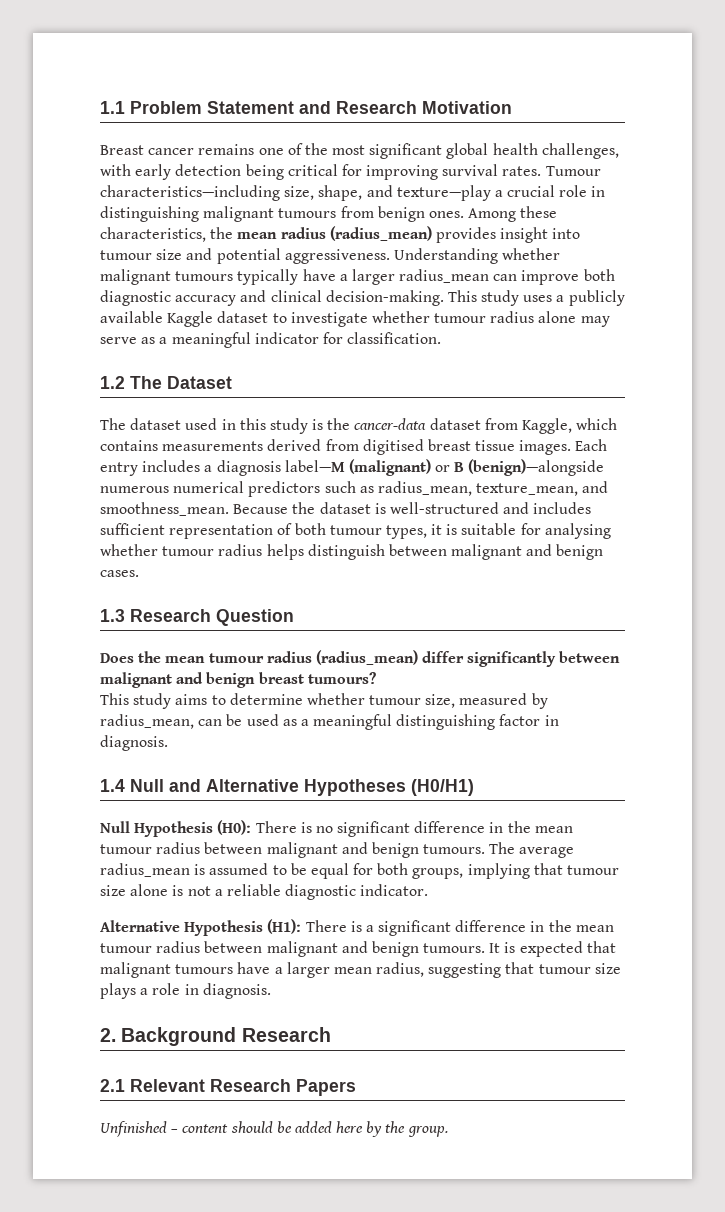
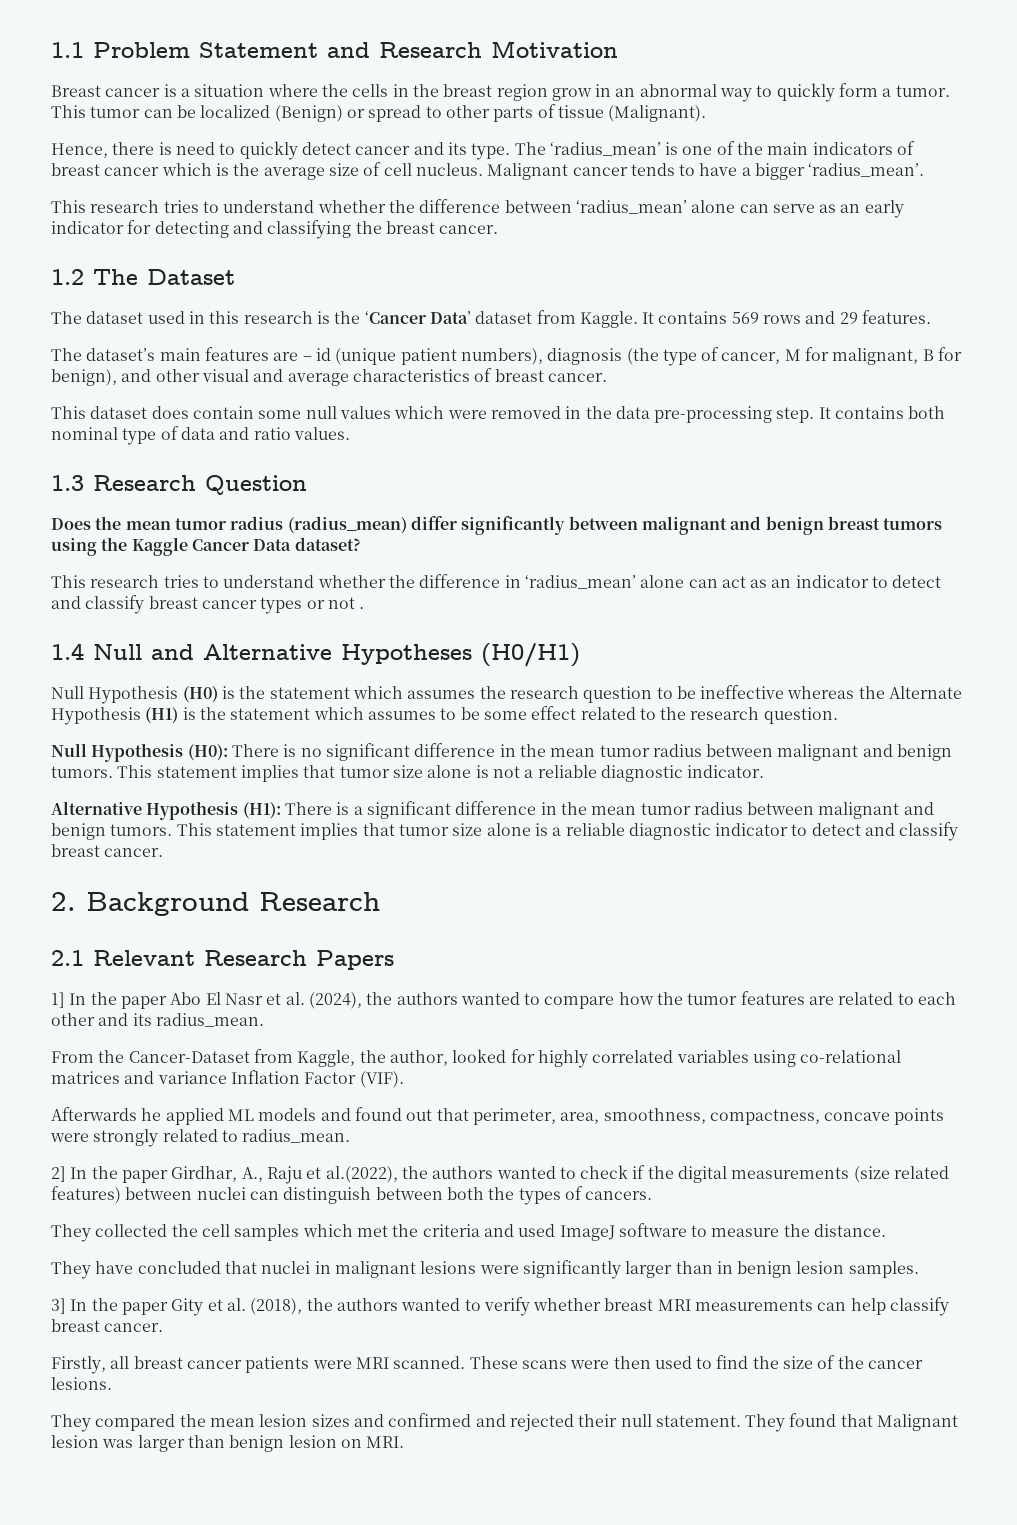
[198,143,619,159] [100,164,601,180] [100,185,606,201] [100,206,558,222] [100,226,581,243] [100,248,561,264] [100,269,615,285] [100,290,625,306] [100,311,610,327] [100,332,442,348] remains one of the most significant global health challenges, with early detection being critical for improving survival rates. Tumour characteristics—including size, shape, and texture—play a crucial role in distinguishing malignant tumours from benign ones. Among these characteristics, the mean radius (radius_mean) provides insight into tumour size and potential aggressiveness. Understanding whether malignant tumours typically have a larger radius_mean can improve both diagnostic accuracy and clinical decision‑making. This study uses a publicly available Kaggle dataset to investigate whether tumour radius alone may serve as a meaningful indicator for classification. -> [163,83,950,102] [51,104,707,122] [51,141,916,160] [51,162,925,180] [51,199,904,218] [51,220,499,239] is a situation where the cells in the breast region grow in an abnormal way to quickly form a tumor. This tumor can be localized (Benign) or spread to other parts of tissue (Malignant). // Hence, there is need to quickly detect cancer and its type. The ‘radius_mean’ is one of the main indicators of breast cancer which is the average size of cell nucleus. Malignant cancer tends to have a bigger ‘radius_mean’. // This research tries to understand whether the difference between ‘radius_mean’ alone can serve as an early indicator for detecting and classifying the breast cancer.
[269,418,618,434] [100,439,608,455] [100,459,605,476] [100,481,609,497] [100,502,592,516] [100,523,611,539] [100,544,604,560] [100,570,139,577] study is the cancer-data dataset from Kaggle, which contains measurements derived from digitised breast tissue images. Each entry includes a diagnosis label—M (malignant) or B (benign)—alongside numerous numerical predictors such as radius_mean, texture_mean, and smoothness_mean. Because the dataset is well‑structured and includes sufficient representation of both tumour types, it is suitable for analysing whether tumour radius helps distinguish between malignant and benign cases. -> [243,310,932,328] [51,347,963,366] [51,368,607,386] [51,406,946,423] [51,426,350,445] research is the ‘Cancer Data’ dataset from Kaggle. It contains 569 rows and 29 features. // The dataset’s main features are – id (unique patient numbers), diagnosis (the type of cancer, M for malignant, B for benign), and other visual and average characteristics of breast cancer. // This dataset does contain some null values which were removed in the data pre-processing step. It contains both nominal type of data and ratio values.
[208,653,264,663] tumour -> [174,518,226,530] tumor
[307,672,376,684] [100,693,548,709] [100,714,559,730] [100,735,168,751] tumours? // This study aims to determine whether tumour size, measured by radius_mean, can be used as a meaningful distinguishing factor in diagnosis. -> [883,518,943,530] [51,537,361,556] [51,574,942,589] [51,595,365,614] tumors using the Kaggle Cancer Data dataset? // This research tries to understand whether the difference in ‘radius_mean’ alone can act as an indicator to detect and classify breast cancer types or not .
(474, 787) none -> [51,685,963,704] [51,706,838,725] // Null Hypothesis (H0) is the statement which assumes the research question to be ineffective whereas the Alternate Hypothesis (H1) is the statement which assumes to be some effect related to the research question.
[100,842,575,858] [100,863,620,879] tumour radius between malignant and benign tumours. The average radius_mean is assumed to be equal for both groups, implying that tumour -> [599,744,953,761] [51,765,390,782] tumor radius between malignant and benign tumors. This statement implies that tumor
[100,941,616,957] [100,962,621,978] [100,983,271,999] tumour radius between malignant and benign tumours. It is expected that malignant tumours have a larger mean radius, suggesting that tumour size plays a role in diagnosis. -> [640,802,934,819] [51,822,959,841] [51,844,164,857] tumor radius between malignant and benign tumors. This statement implies that tumor size alone is a reliable diagnostic indicator to detect and classify breast cancer.
[100,1121,448,1137] Unfinished – content should be added here by the group. -> [51,991,957,1009] [51,1013,264,1027] [51,1049,902,1068] [51,1070,404,1088] [51,1107,945,1125] [50,1129,351,1147] [51,1165,950,1184] [51,1186,653,1205] [51,1223,887,1242] [51,1260,919,1279] [51,1297,950,1316] [51,1319,164,1332] [51,1355,924,1374] [51,1377,112,1390] [51,1413,959,1432] [51,1435,405,1452] 1] In the paper Abo El Nasr et al. (2024), the authors wanted to compare how the tumor features are related to each other and its radius_mean. // From the Cancer-Dataset from Kaggle, the author, looked for highly correlated variables using co-relational matrices and variance Inflation Factor (VIF). // Afterwards he applied ML models and found out that perimeter, area, smoothness, compactness, concave points were strongly related to radius_mean. // 2] In the paper Girdhar, A., Raju et al.(2022), the authors wanted to check if the digital measurements (size related features) between nuclei can distinguish between both the types of cancers. // They collected the cell samples which met the criteria and used ImageJ software to measure the distance. // They have concluded that nuclei in malignant lesions were significantly larger than in benign lesion samples. // 3] In the paper Gity et al. (2018), the authors wanted to verify whether breast MRI measurements can help classify breast cancer. // Firstly, all breast cancer patients were MRI scanned. These scans were then used to find the size of the cancer lesions. // They compared the mean lesion sizes and confirmed and rejected their null statement. They found that Malignant lesion was larger than benign lesion on MRI.

